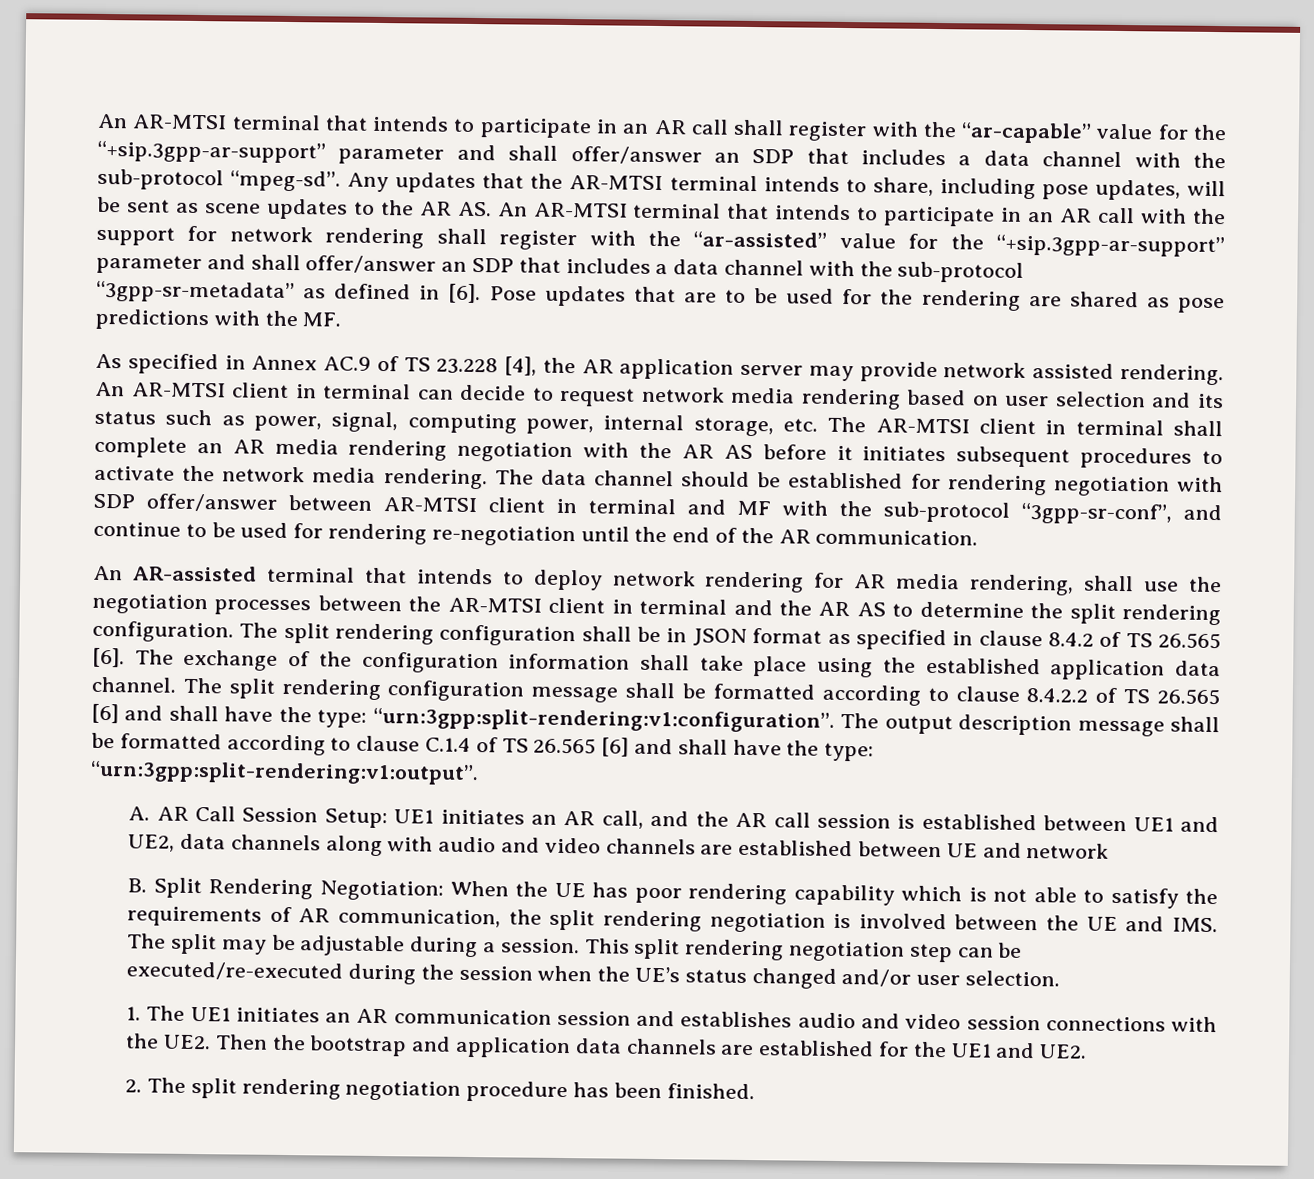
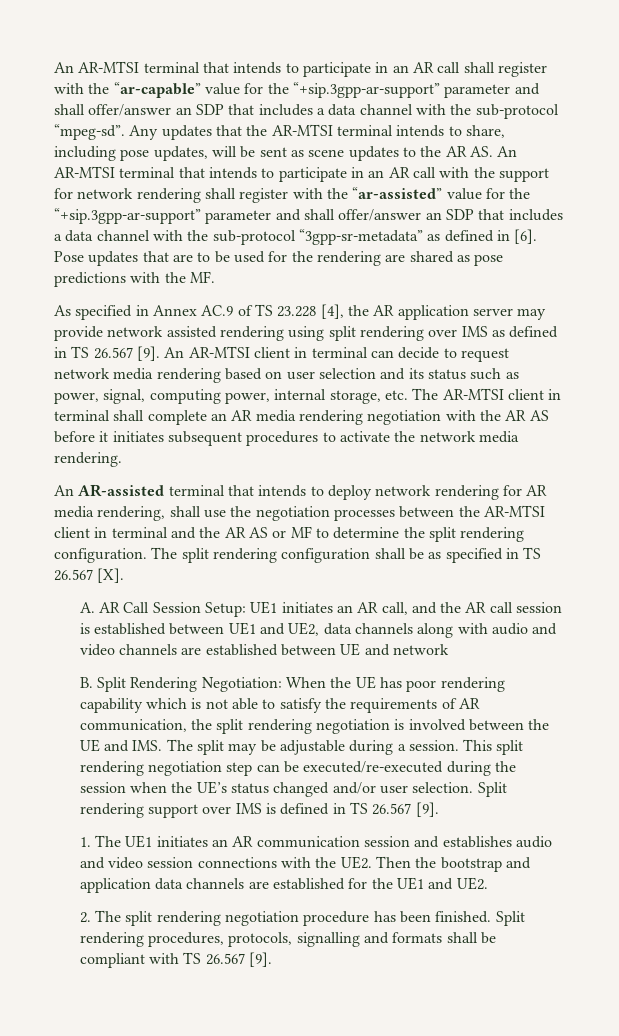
[1120,364,1224,386] rendering. -> [219,326,559,341] [54,346,160,361] rendering using split rendering over IMS as defined in TS 26.567 [9].
[494,469,1223,497] [93,493,1222,525] [93,521,979,547] The data channel should be established for rendering negotiation with SDP offer/answer between AR-MTSI client in terminal and MF with the sub-protocol “3gpp-sr-conf”, and continue to be used for rendering re-negotiation until the end of the AR communication. -> (122, 459) none
(886, 609) none -> [272,526,312,538] or MF
[666,628,1221,651] [92,647,1221,681] [91,676,1220,706] [91,703,1220,737] [91,732,875,762] [90,760,479,786] in JSON format as specified in clause 8.4.2 of TS 26.565 [6]. The exchange of the configuration information shall take place using the established application data channel. The split rendering configuration message shall be formatted according to clause 8.4.2.2 of TS 26.565 [6] and shall have the type: “urn:3gpp:split-rendering:v1:configuration”. The output description message shall be formatted according to clause C.1.4 of TS 26.565 [6] and shall have the type: “urn:3gpp:split-rendering:v1:output”. -> [428,547,542,563] [54,568,125,583] as specified in TS 26.567 [X].
(1061, 978) none -> [477,782,507,797] [79,802,439,818] Split rendering support over IMS is defined in TS 26.567 [9].
(755, 1091) none -> [495,911,525,926] [79,932,496,947] [79,952,272,968] Split rendering procedures, protocols, signalling and formats shall be compliant with TS 26.567 [9].

